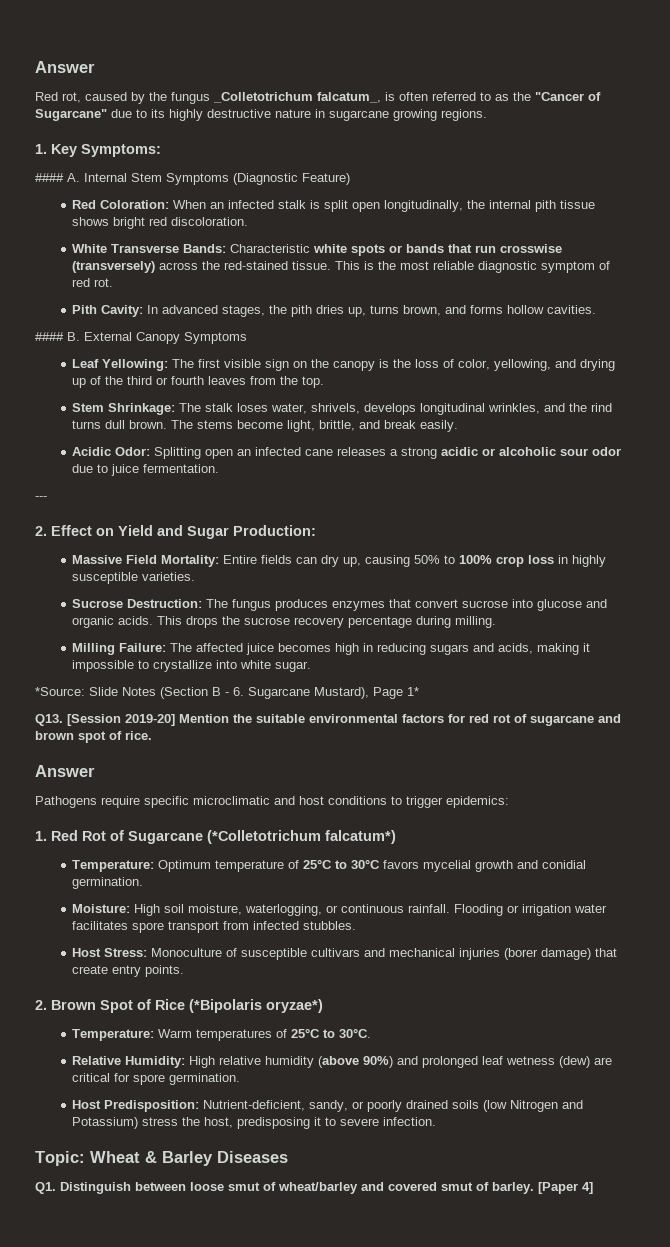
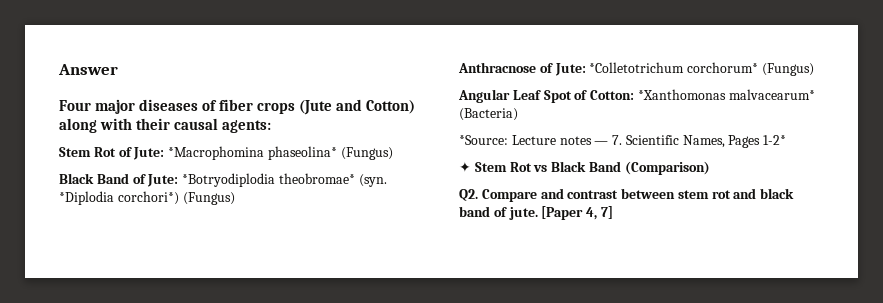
[35,61,95,73] [35,92,601,104] [35,109,487,121] [35,144,161,157] [35,173,350,185] [72,200,596,212] [72,217,249,229] [72,244,563,256] [72,261,611,273] [72,278,114,287] [72,305,597,317] [35,332,247,344] [72,359,616,371] [72,376,325,388] [72,403,613,415] [72,420,459,432] [72,447,622,459] [72,464,220,476] [35,496,47,500] [35,525,316,539] [72,555,607,567] [72,572,196,584] [72,599,608,611] [72,616,497,628] [72,643,591,655] [72,660,312,672] [35,687,419,699] [35,714,621,726] [35,731,152,743] [35,765,95,777] [35,796,509,808] [35,830,396,844] [72,859,587,872] [72,877,144,889] [72,904,608,916] [72,921,357,933] [72,948,618,960] [72,965,185,977] [35,999,323,1013] [72,1028,372,1041] [72,1056,613,1068] [72,1073,241,1085] [72,1100,584,1112] [72,1117,437,1129] [35,1151,288,1166] [35,1182,593,1194] Answer // Red rot, caused by the fungus _Colletotrichum falcatum_, is often referred to as the "Cancer of Sugarcane" due to its highly destructive nature in sugarcane growing regions. // 1. Key Symptoms: // #### A. Internal Stem Symptoms (Diagnostic Feature) // Red Coloration: When an infected stalk is split open longitudinally, the internal pith tissue shows bright red discoloration. // White Transverse Bands: Characteristic white spots or bands that run crosswise (transversely) across the red-stained tissue. This is the most reliable diagnostic symptom of red rot. // Pith Cavity: In advanced stages, the pith dries up, turns brown, and forms hollow cavities. // #### B. External Canopy Symptoms // Leaf Yellowing: The first visible sign on the canopy is the loss of color, yellowing, and drying up of the third or fourth leaves from the top. // Stem Shrinkage: The stalk loses water, shrivels, develops longitudinal wrinkles, and the rind turns dull brown. The stems become light, brittle, and break easily. // Acidic Odor: Splitting open an infected cane releases a strong acidic or alcoholic sour odor due to juice fermentation. // --- // 2. Effect on Yield and Sugar Production: // Massive Field Mortality: Entire fields can dry up, causing 50% to 100% crop loss in highly susceptible varieties. // Sucrose Destruction: The fungus produces enzymes that convert sucrose into glucose and organic acids. This drops the sucrose recovery percentage during milling. // Milling Failure: The affected juice becomes high in reducing sugars and acids, making it impossible to crystallize into white sugar. // *Source: Slide Notes (Section B - 6. Sugarcane Mustard), Page 1* // Q13. [Session 2019-20] Mention the suitable environmental factors for red rot of sugarcane and brown spot of rice. // Answer // Pathogens require specific microclimatic and host conditions to trigger epidemics: // 1. Red Rot of Sugarcane (*Colletotrichum falcatum*) // Temperature: Optimum temperature of 25°C to 30°C favors mycelial growth and conidial germination. // Moisture: High soil moisture, waterlogging, or continuous rainfall. Flooding or irrigation water facilitates spore transport from infected stubbles. // Host Stress: Monoculture of susceptible cultivars and mechanical injuries (borer damage) that create entry points. // 2. Brown Spot of Rice (*Bipolaris oryzae*) // Temperature: Warm temperatures of 25°C to 30°C. // Relative Humidity: High relative humidity (above 90%) and prolonged leaf wetness (dew) are critical for spore germination. // Host Predisposition: Nutrient-deficient, sandy, or poorly drained soils (low Nitrogen and Potassium) stress the host, predisposing it to severe infection. // Topic: Wheat & Barley Diseases // Q1. Distinguish between loose smut of wheat/barley and covered smut of barley. [Paper 4] -> [58,64,118,75] [59,99,416,115] [59,118,272,133] [59,146,393,160] [59,173,387,187] [59,191,235,205] [458,62,814,76] [458,89,815,103] [459,108,518,121] [459,135,787,148] [459,161,710,175] [459,188,795,202] [459,206,613,220] Answer // Four major diseases of fiber crops (Jute and Cotton) along with their causal agents: // Stem Rot of Jute: *Macrophomina phaseolina* (Fungus) // Black Band of Jute: *Botryodiplodia theobromae* (syn. *Diplodia corchori*) (Fungus) // Anthracnose of Jute: *Colletotrichum corchorum* (Fungus) // Angular Leaf Spot of Cotton: *Xanthomonas malvacearum* (Bacteria) // *Source: Lecture notes — 7. Scientific Names, Pages 1-2* // ✦ Stem Rot vs Black Band (Comparison) // Q2. Compare and contrast between stem rot and black band of jute. [Paper 4, 7]

